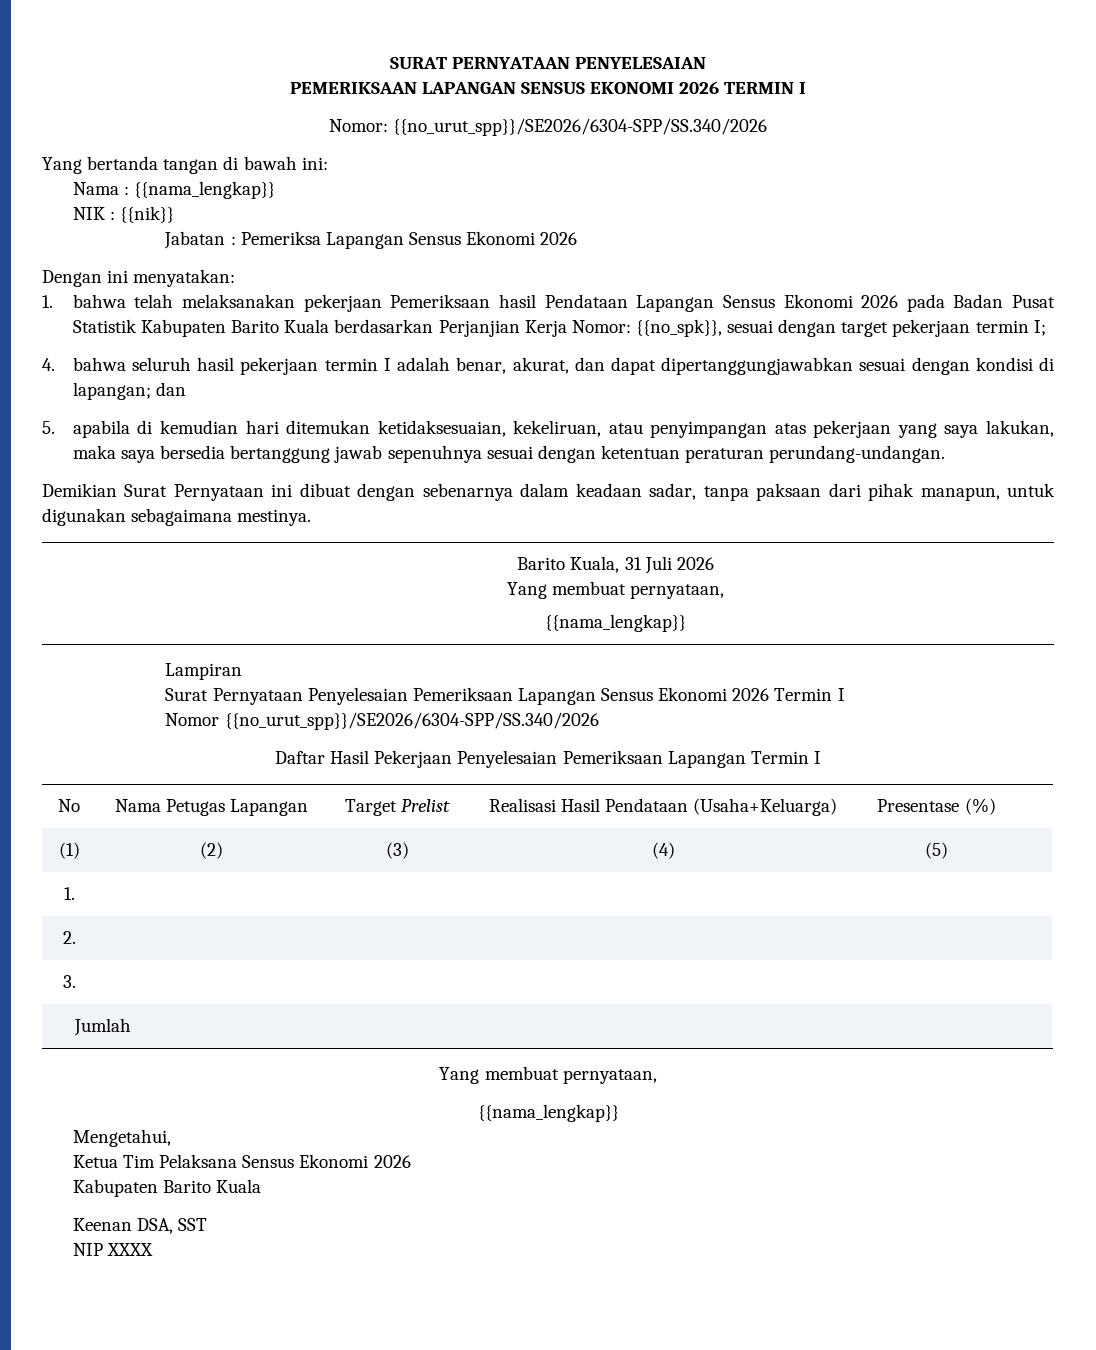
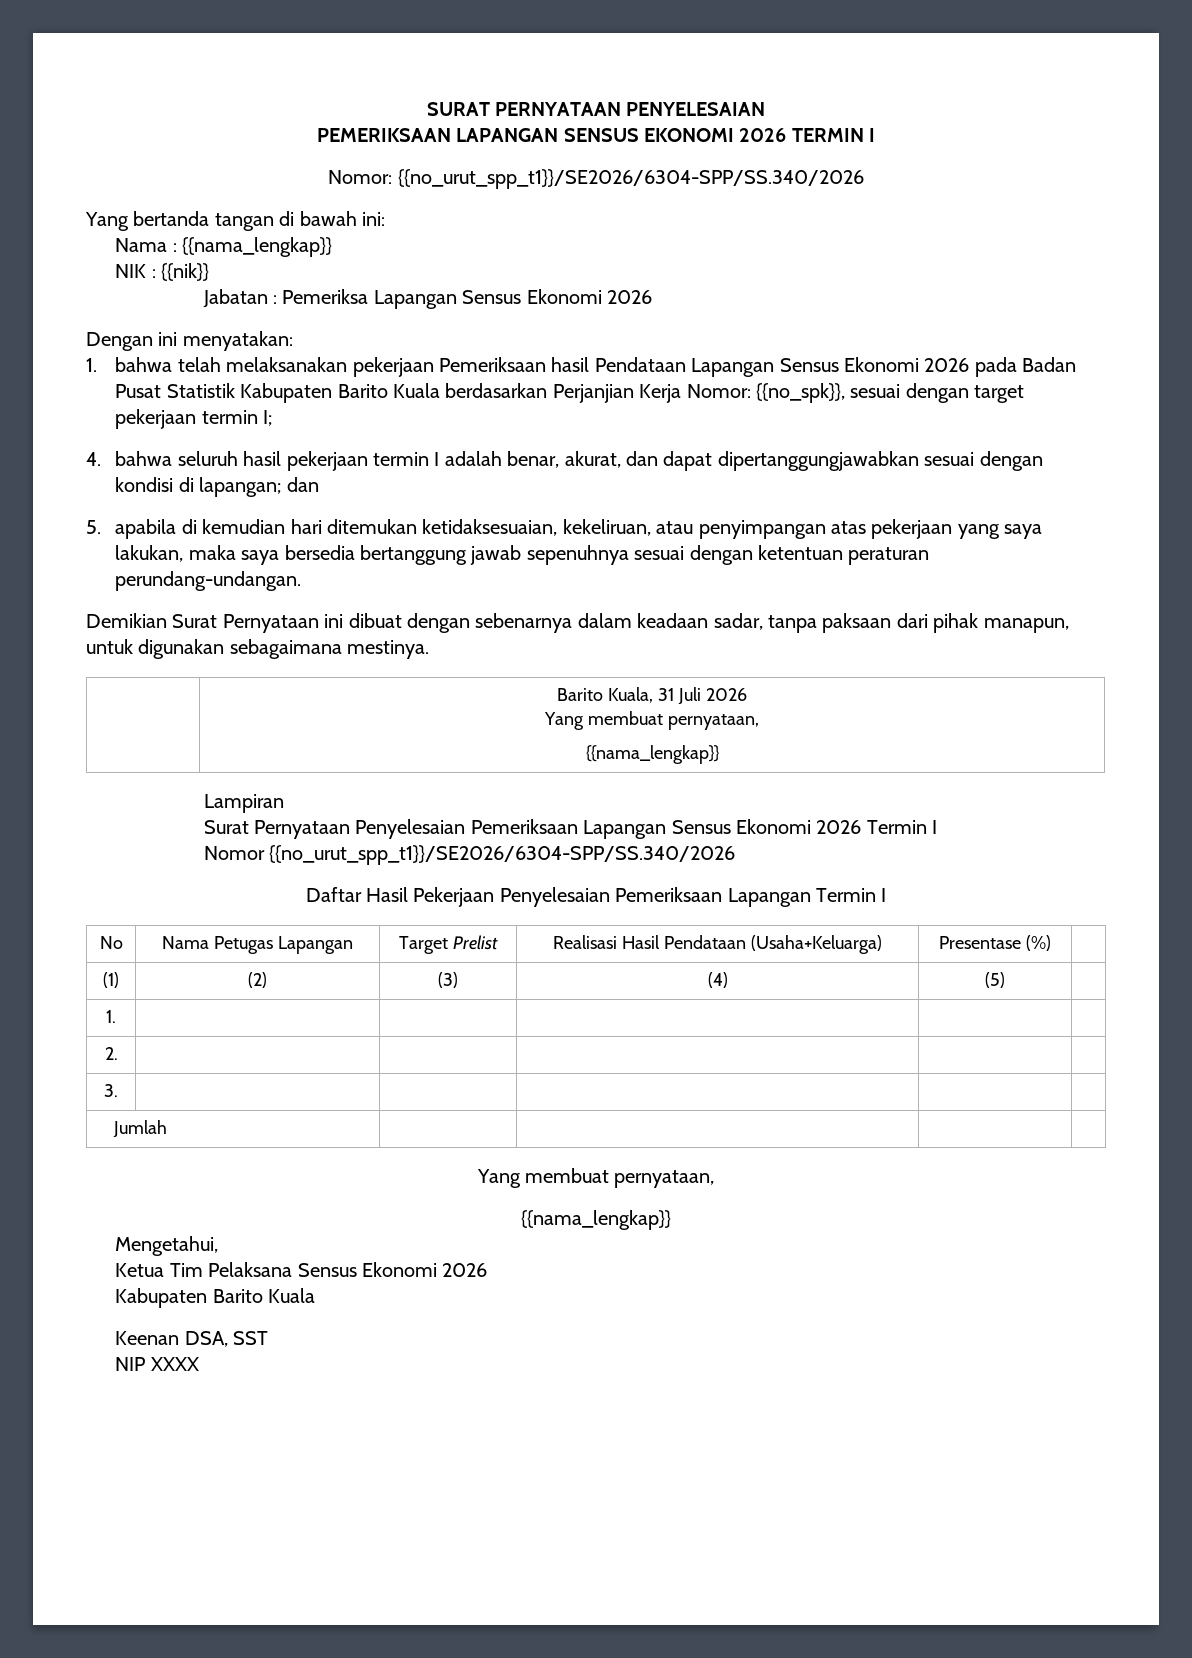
[393,118,768,136] {{no_urut_spp}}/SE2026/6304-SPP/SS.340/2026 -> [397,169,864,189] {{no_urut_spp_t1}}/SE2026/6304-SPP/SS.340/2026
[224,712,599,730] {{no_urut_spp}}/SE2026/6304-SPP/SS.340/2026 -> [269,845,736,865] {{no_urut_spp_t1}}/SE2026/6304-SPP/SS.340/2026

